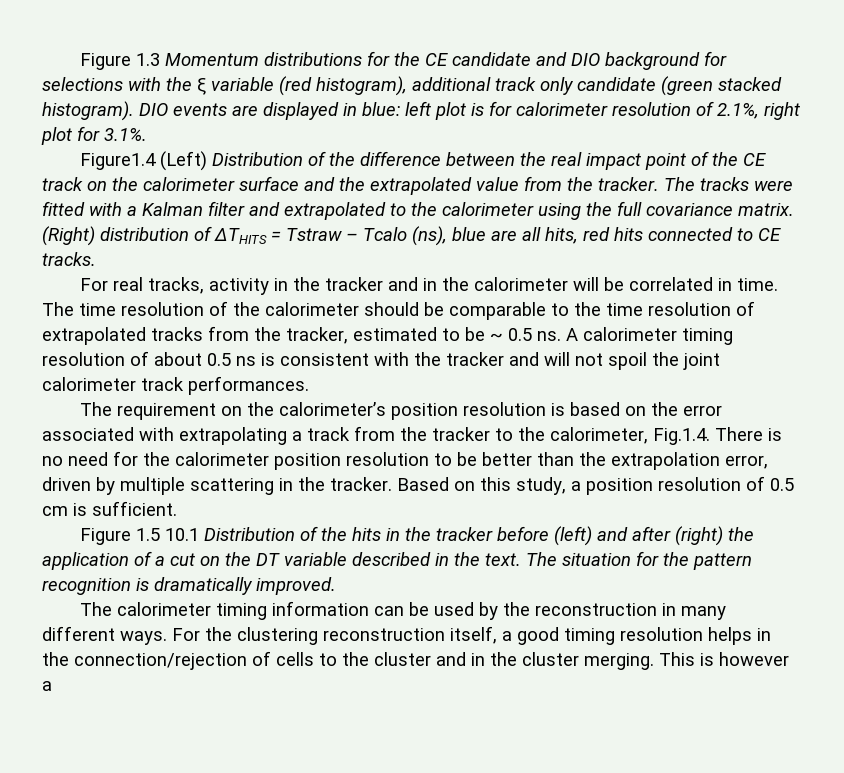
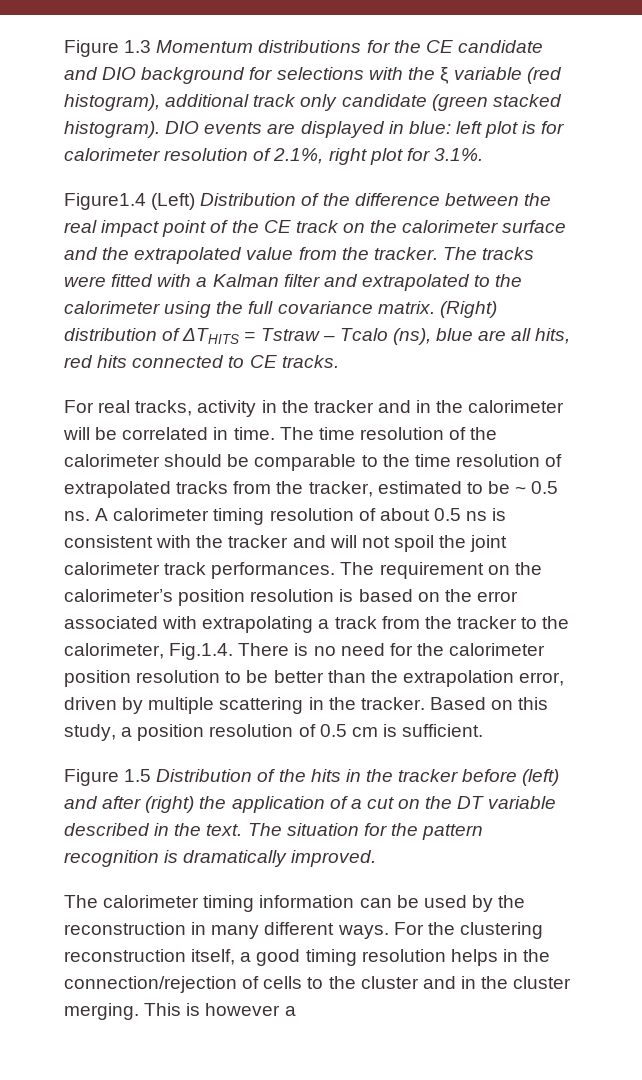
(309, 385) // -> (336, 570) none
[165,528,200,541] 10.1 -> (152, 775) none

